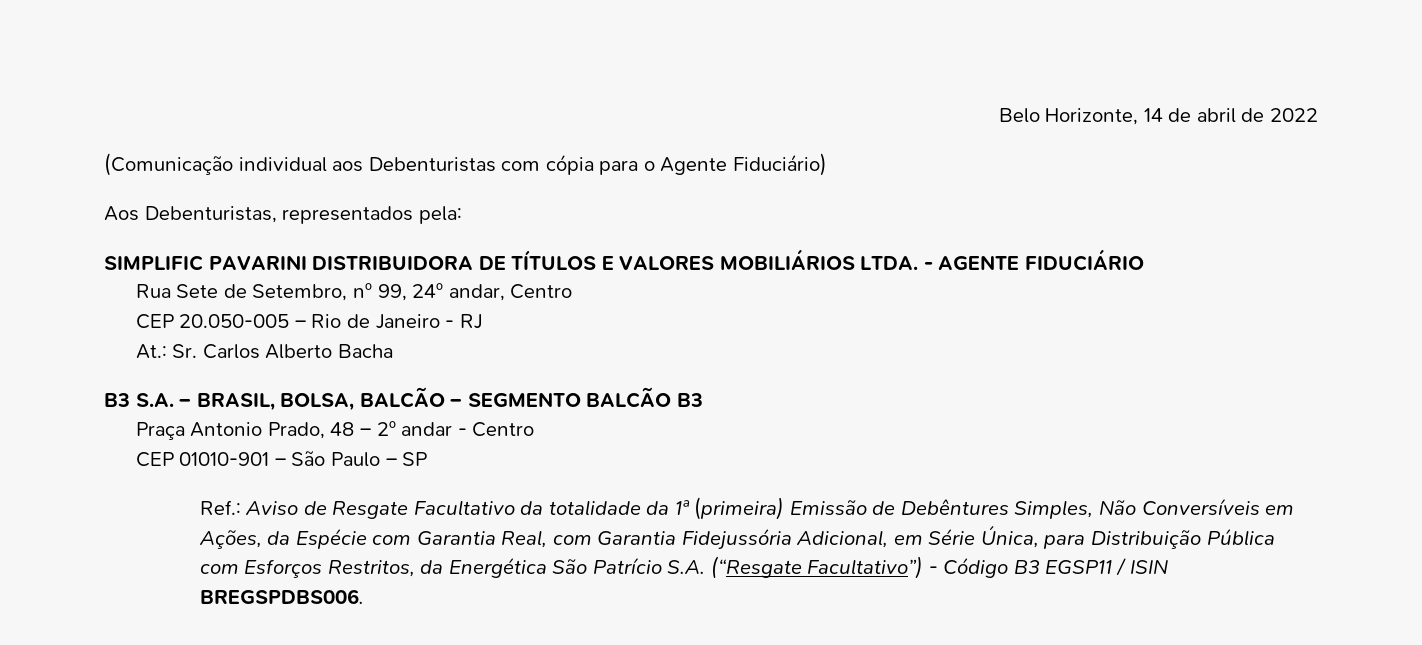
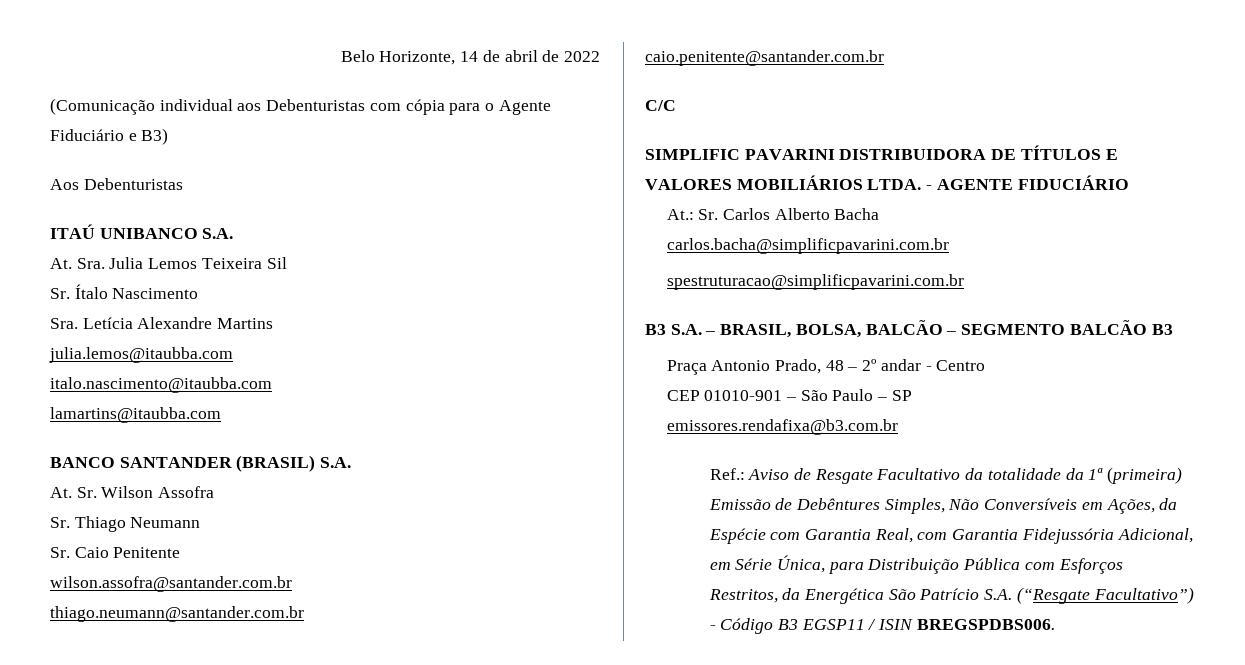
[732,153,827,176] [104,206,462,224] Fiduciário) // Aos Debenturistas, representados pela: -> [50,128,169,145] [50,178,183,190] [50,224,234,239] [50,257,287,269] [50,284,199,299] [50,317,274,329] [49,347,233,363] [50,377,272,393] [50,407,221,423] [50,455,352,472] [50,486,215,498] [50,516,201,532] [50,547,181,558] [50,576,292,592] [50,606,304,622] [645,50,884,66] [645,100,676,111] Fiduciário e B3) // Aos Debenturistas // ITAÚ UNIBANCO S.A. // At. Sra. Julia Lemos Teixeira Sil // Sr. Ítalo Nascimento // Sra. Letícia Alexandre Martins // julia.lemos@itaubba.com // italo.nascimento@itaubba.com // lamartins@itaubba.com // BANCO SANTANDER (BRASIL) S.A. // At. Sr. Wilson Assofra // Sr. Thiago Neumann // Sr. Caio Penitente // wilson.assofra@santander.com.br // thiago.neumann@santander.com.br // caio.penitente@santander.com.br // C/C
[135,283,573,301] [135,314,482,329] // Rua Sete de Setembro, nº 99, 24º andar, Centro // CEP 20.050-005 – Rio de Janeiro - RJ -> (1129, 182) none
(393, 351) none -> [666,238,949,254] [666,274,964,290] // carlos.bacha@simplificpavarini.com.br // spestruturacao@simplificpavarini.com.br
(428, 459) none -> [666,419,898,435] // emissores.rendafixa@b3.com.br

